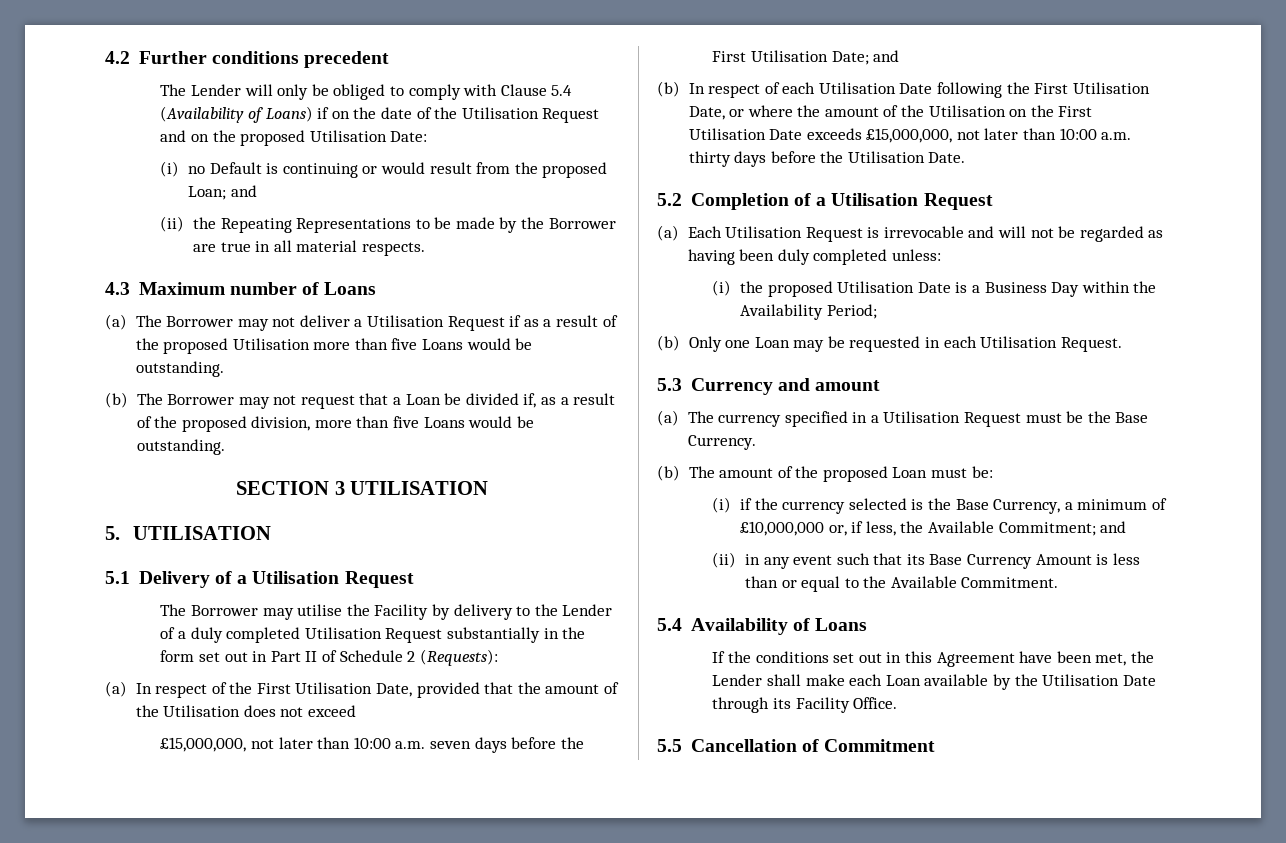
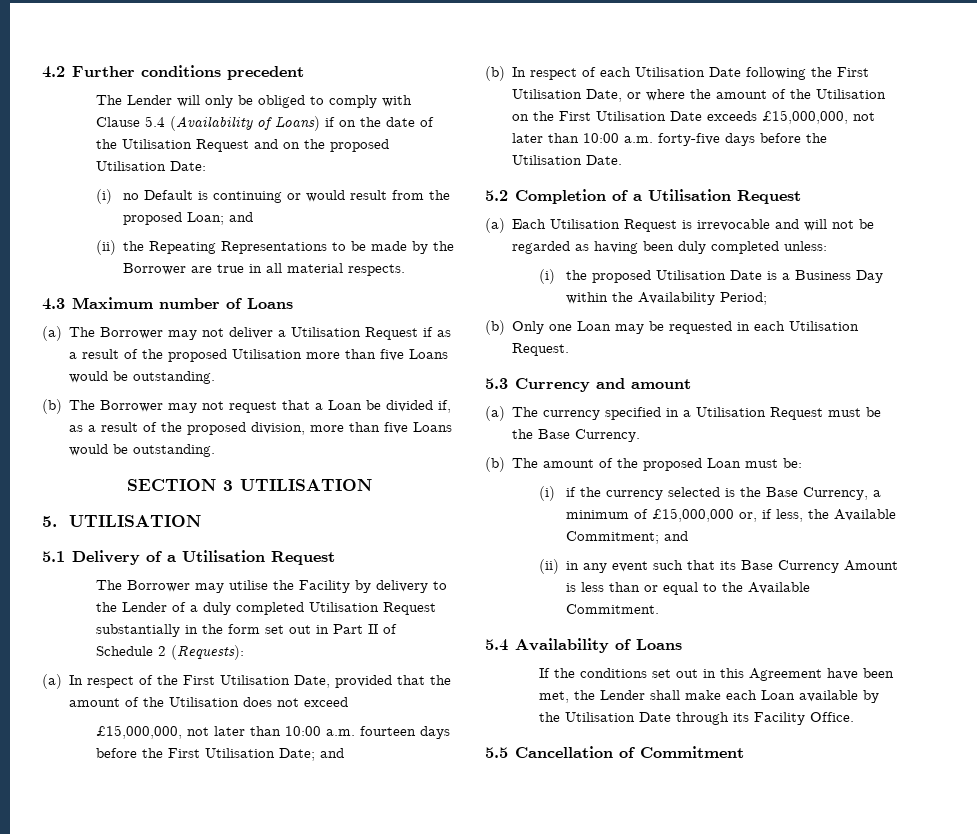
[429,741,471,749] seven -> [360,726,417,736] fourteen
[688,151,731,167] thirty -> [658,133,721,146] forty-five
[740,521,825,536] £10,000,000 -> [652,508,735,522] £15,000,000

